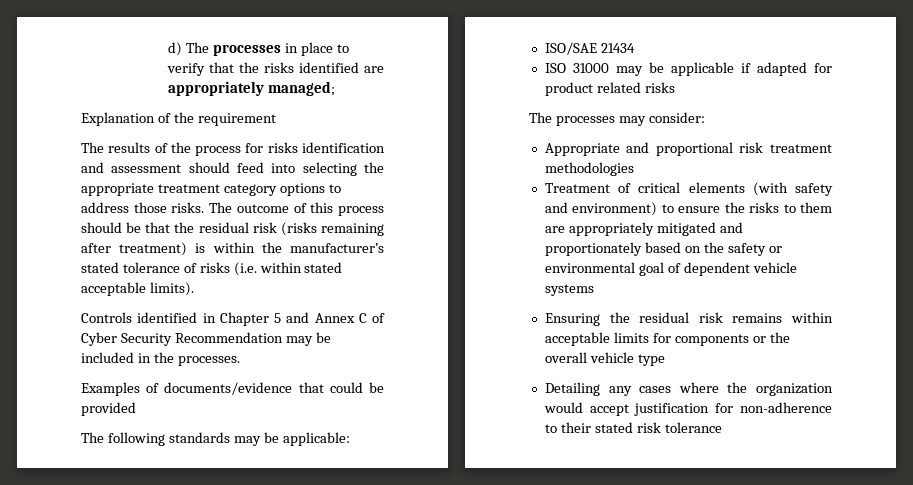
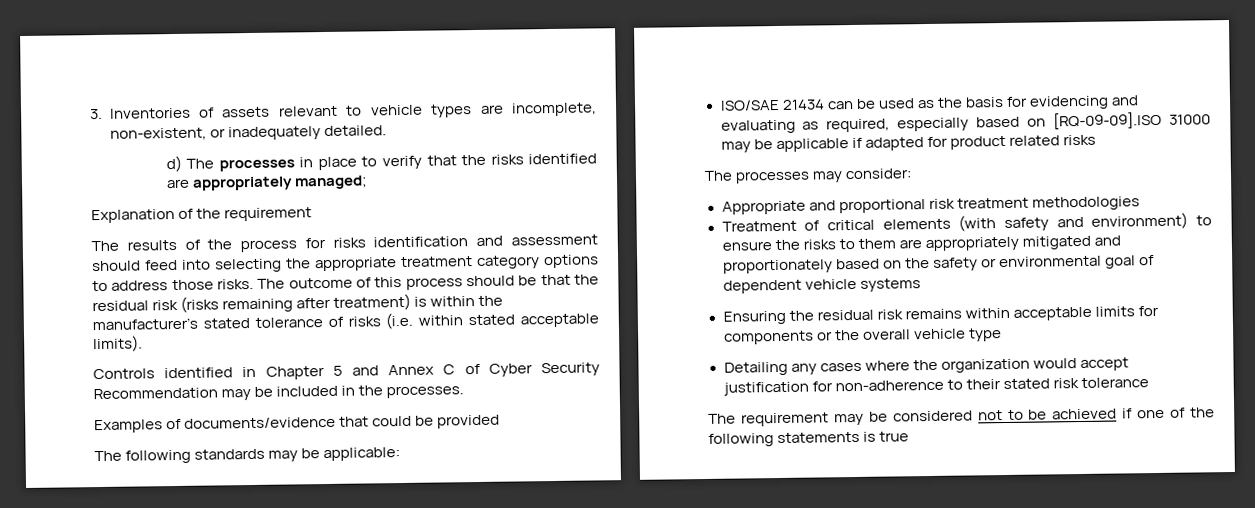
(167, 49) none -> [90,102,597,120] [109,125,387,141] 3. Inventories of assets relevant to vehicle types are incomplete, non-existent, or inadequately detailed. //
[544,63,566,73] // ISO -> [826,95,1139,110] [720,111,1163,134] can be used as the basis for evidencing and evaluating as required, especially based on [RQ-09-09].ISO
(722, 427) none -> [708,407,1215,427] [708,431,910,447] // The requirement may be considered not to be achieved if one of the following statements is true

